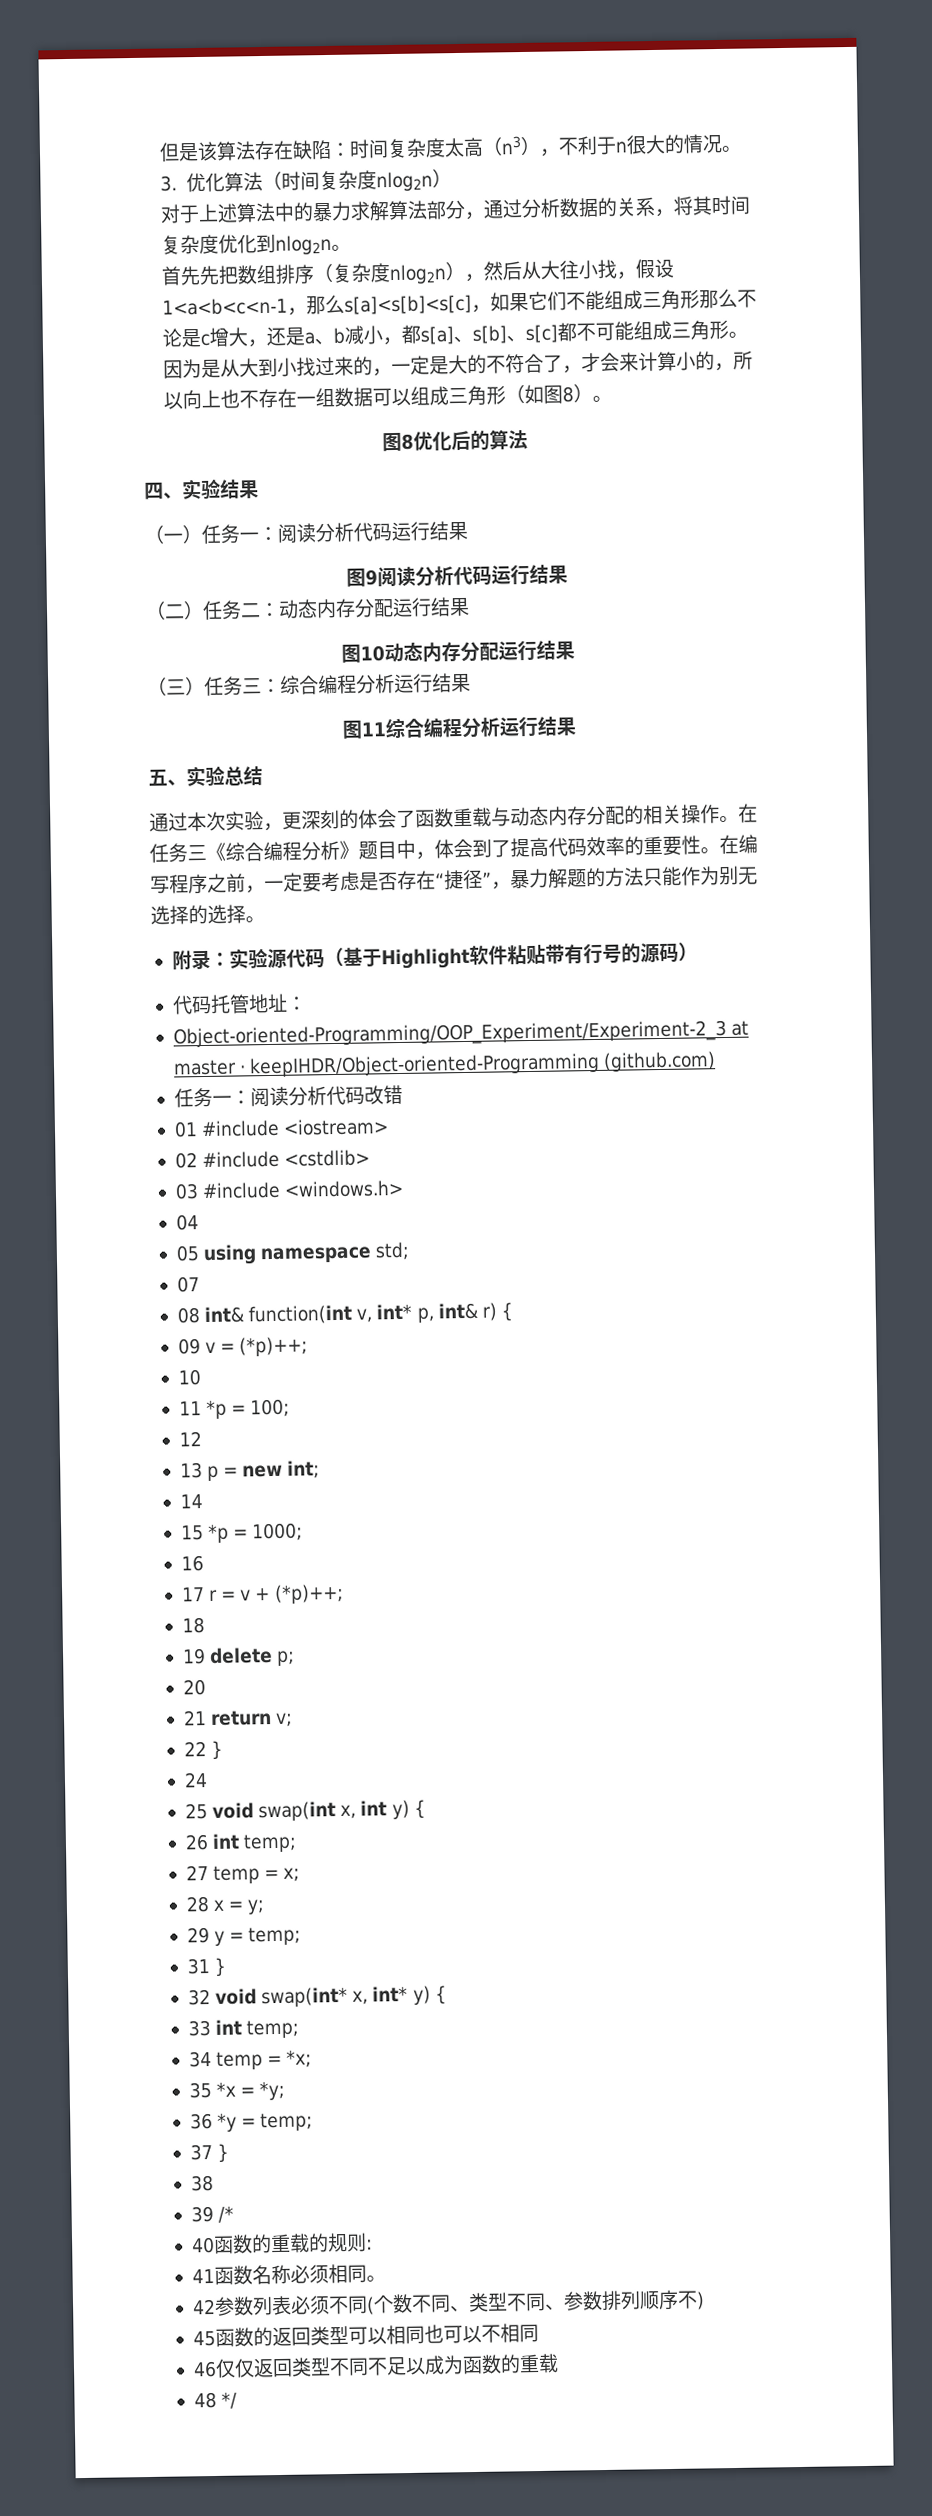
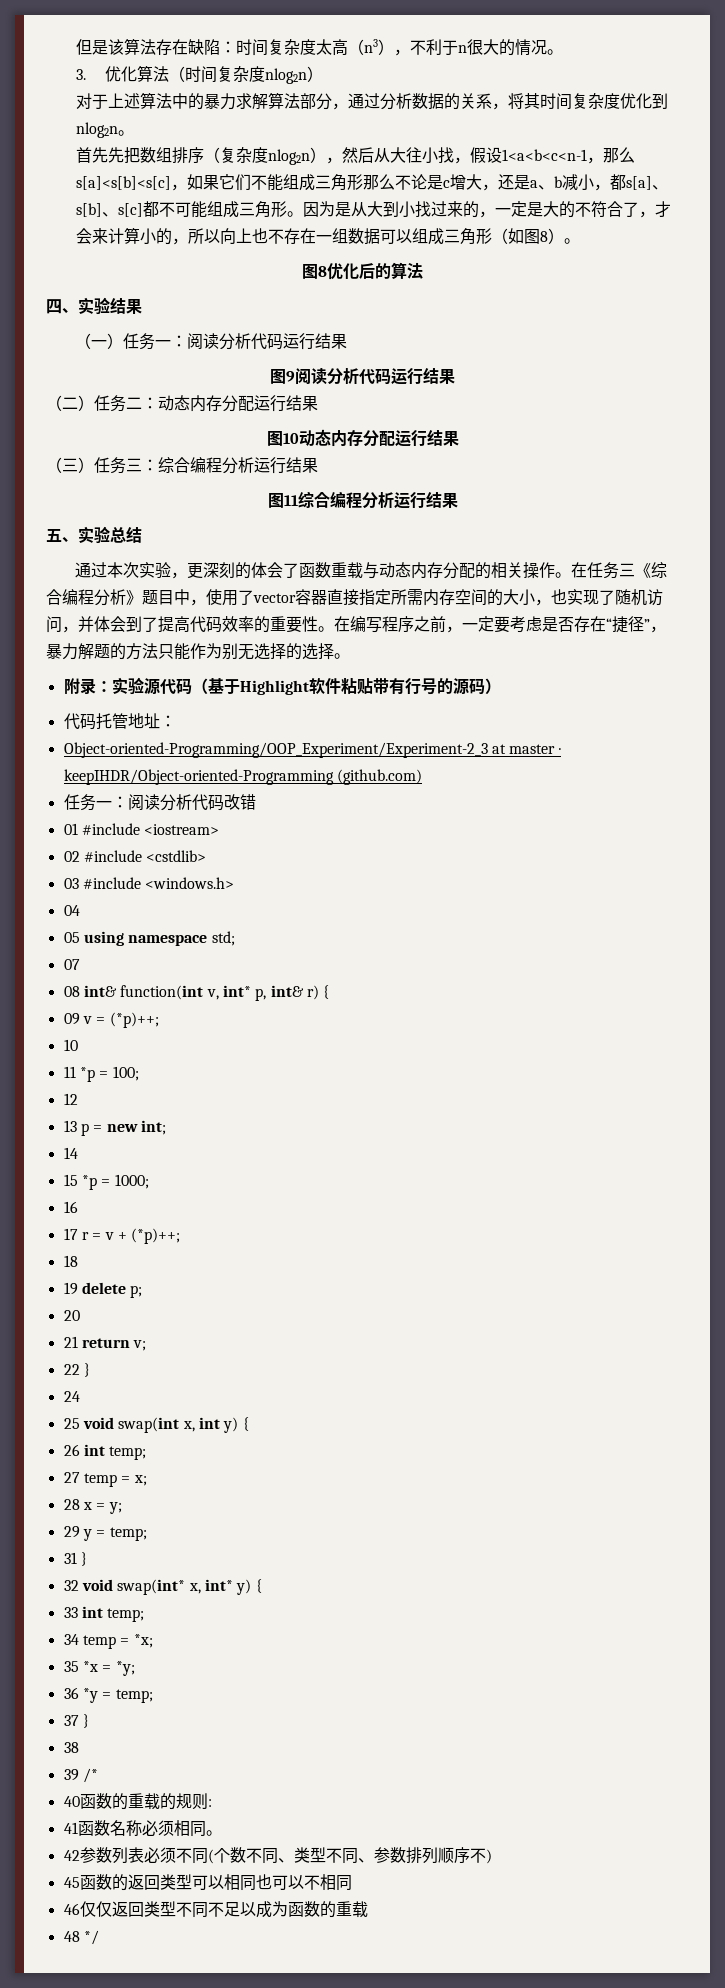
(435, 855) none -> [206,589,663,606] [46,616,94,633] 使用了vector容器直接指定所需内存空间的大小，也实现了随机访问，并

